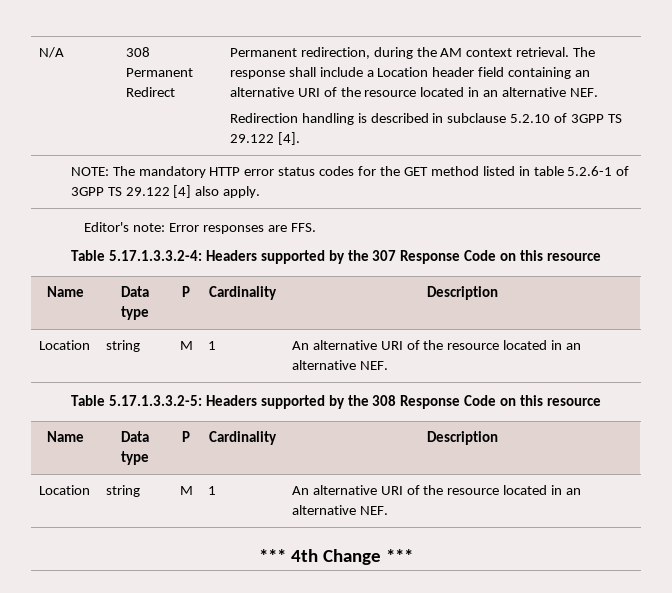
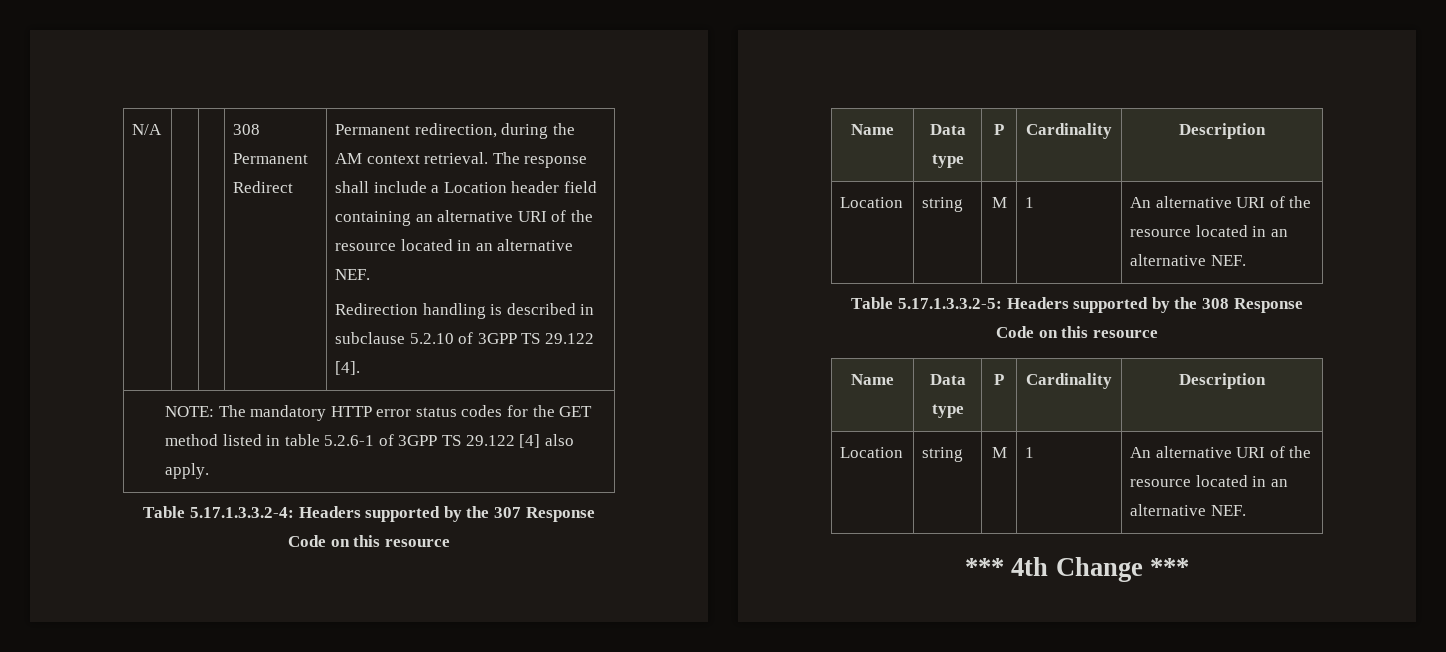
[84,222,316,234] // Editor's note: Error responses are FFS. -> (209, 471) none

